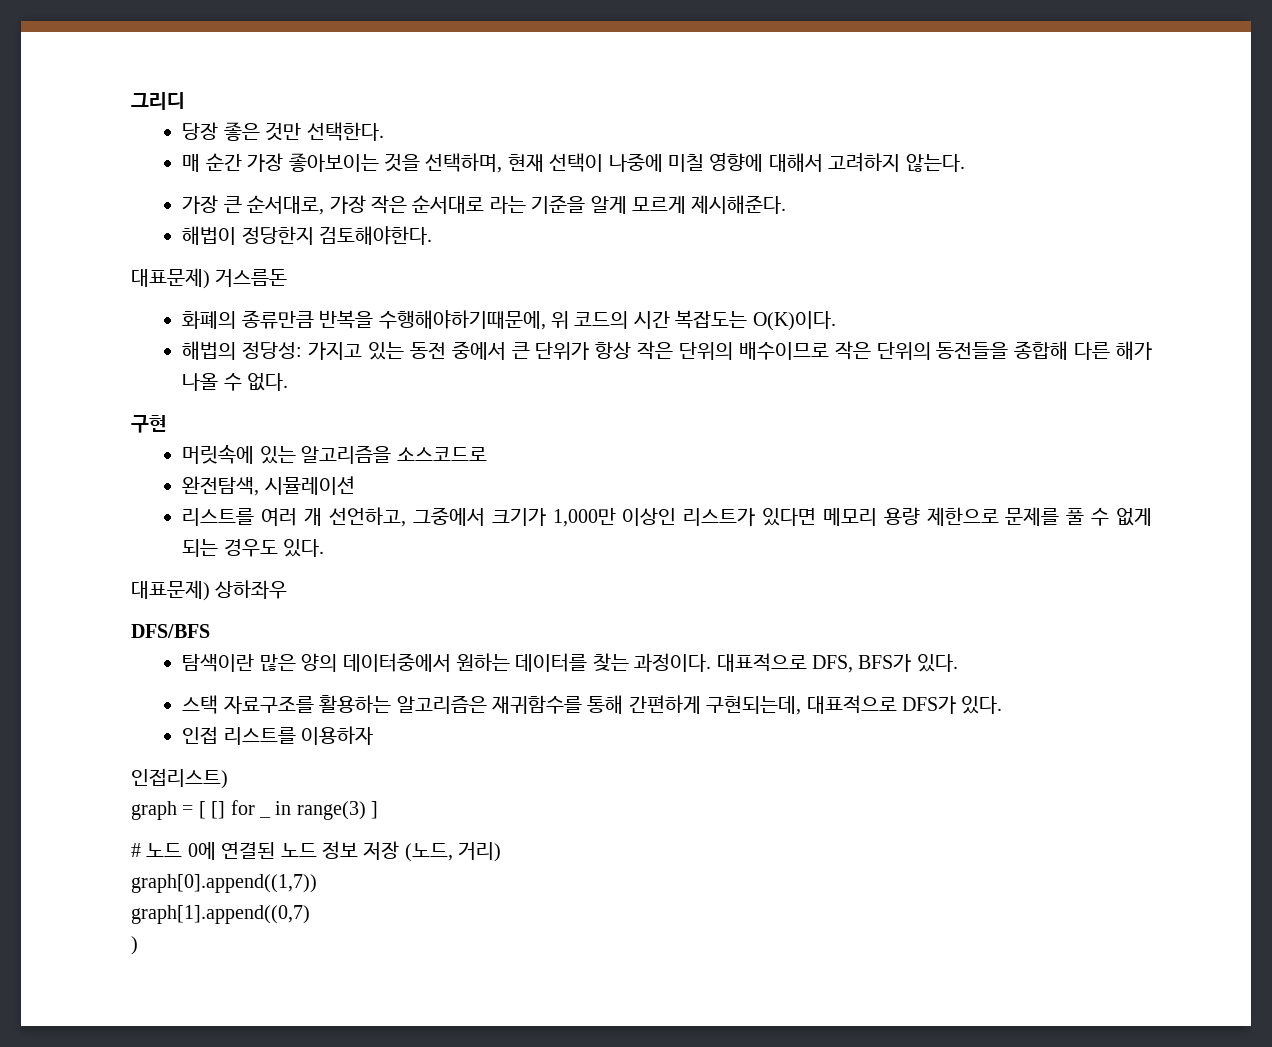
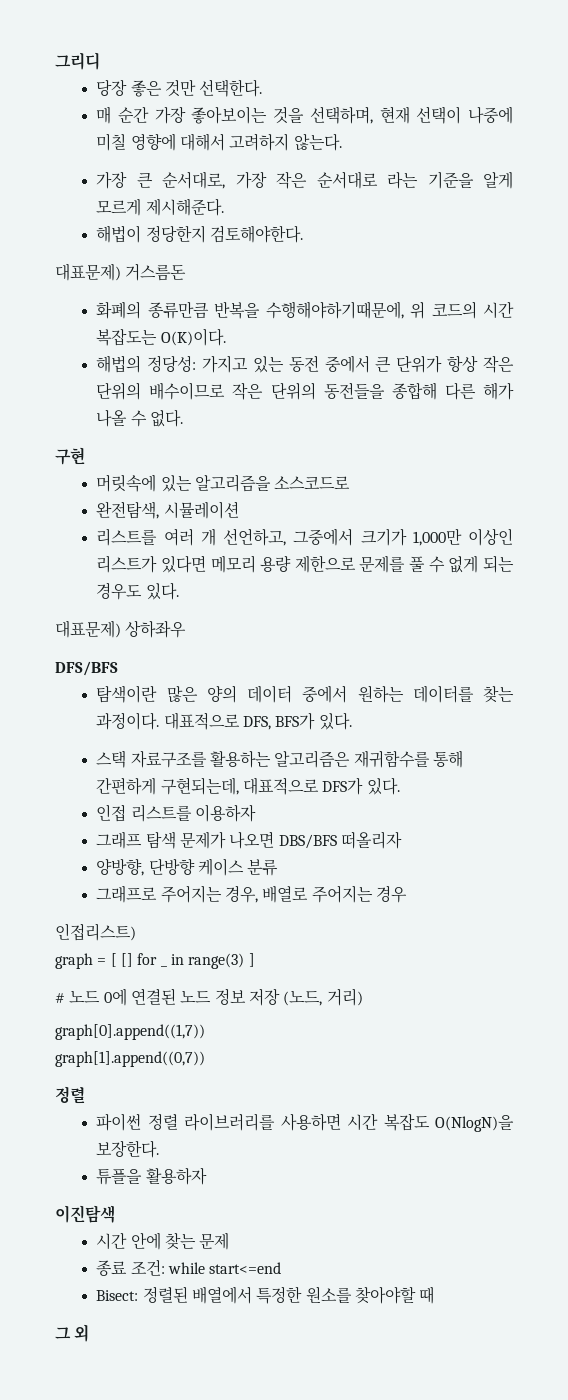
[342,653,451,672] 데이터중에서 -> [247,685,348,703] 데이터 중에서
(374, 735) none -> [96,831,402,849] [96,858,279,876] [96,885,407,903] // 그래프 탐색 문제가 나오면 DBS/BFS 떠올리자 // 양방향, 단방향 케이스 분류 // 그래프로 주어지는 경우, 배열로 주어지는 경우
[131,905,310,924] [131,936,138,955] graph[1].append((0,7) // ) -> [55,1051,205,1067] [55,1086,85,1104] [96,1113,514,1132] [96,1140,160,1158] [96,1167,207,1185] [55,1205,115,1223] [96,1232,230,1250] [96,1259,282,1276] [96,1286,435,1304] [55,1324,90,1342] graph[1].append((0,7)) // 정렬 // 파이썬 정렬 라이브러리를 사용하면 시간 복잡도 O(NlogN)을 보장한다. // 튜플을 활용하자 // 이진탐색 // 시간 안에 찾는 문제 // 종료 조건: while start<=end // Bisect: 정렬된 배열에서 특정한 원소를 찾아야할 때 // 그 외

